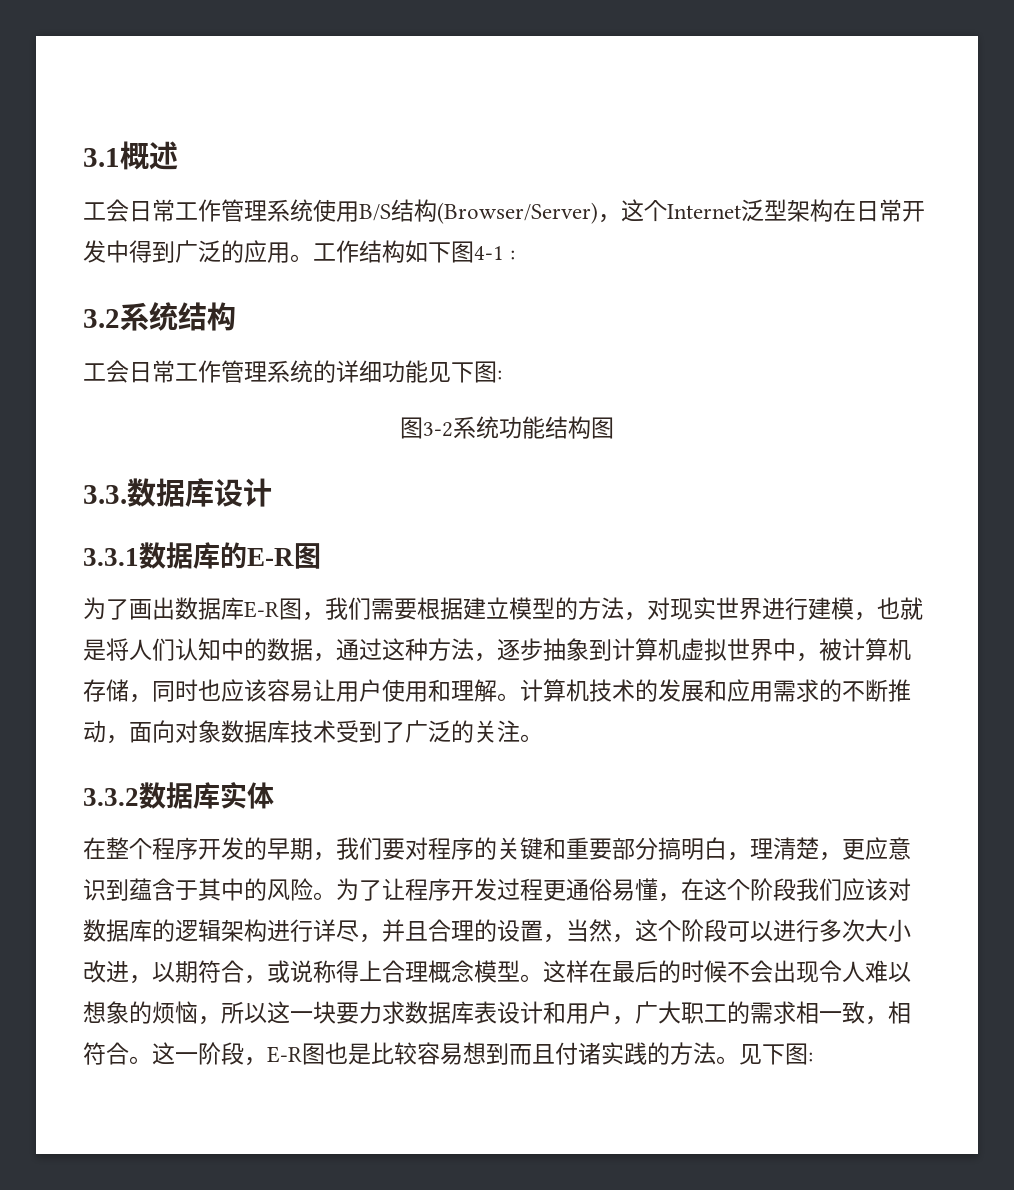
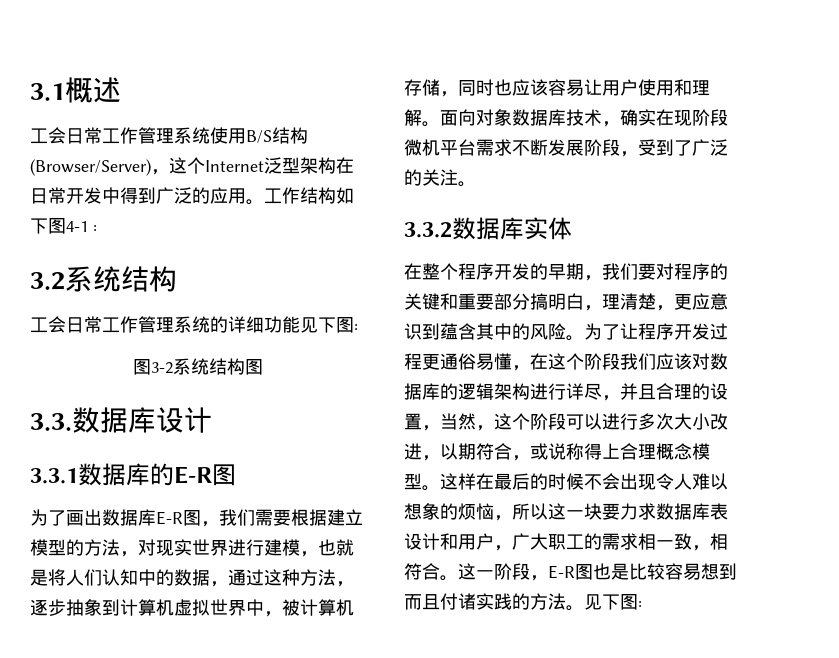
[499,416,545,439] 功能 -> (209, 366) none
[520,679,911,702] [83,720,129,744] 计算机技术的发展和应用需求的不断推动， -> (440, 124) none
(336, 731) none -> [602,109,728,127] [404,139,638,157] ，确实在现阶段微机平台需求不断发展阶段，
[175,880,198,900] 于 -> (476, 331) none

